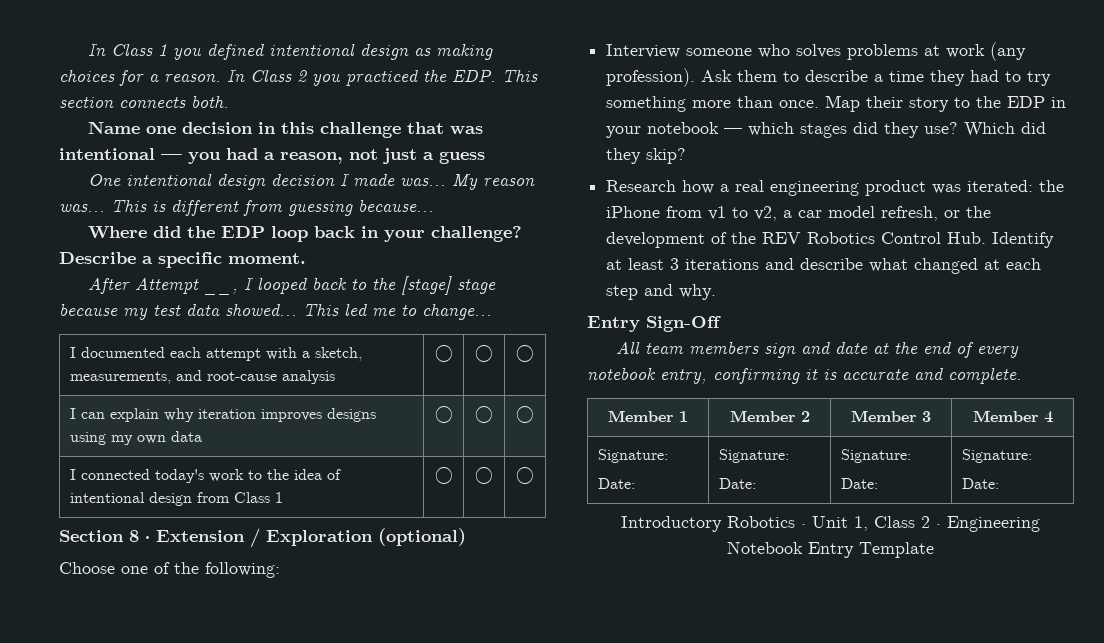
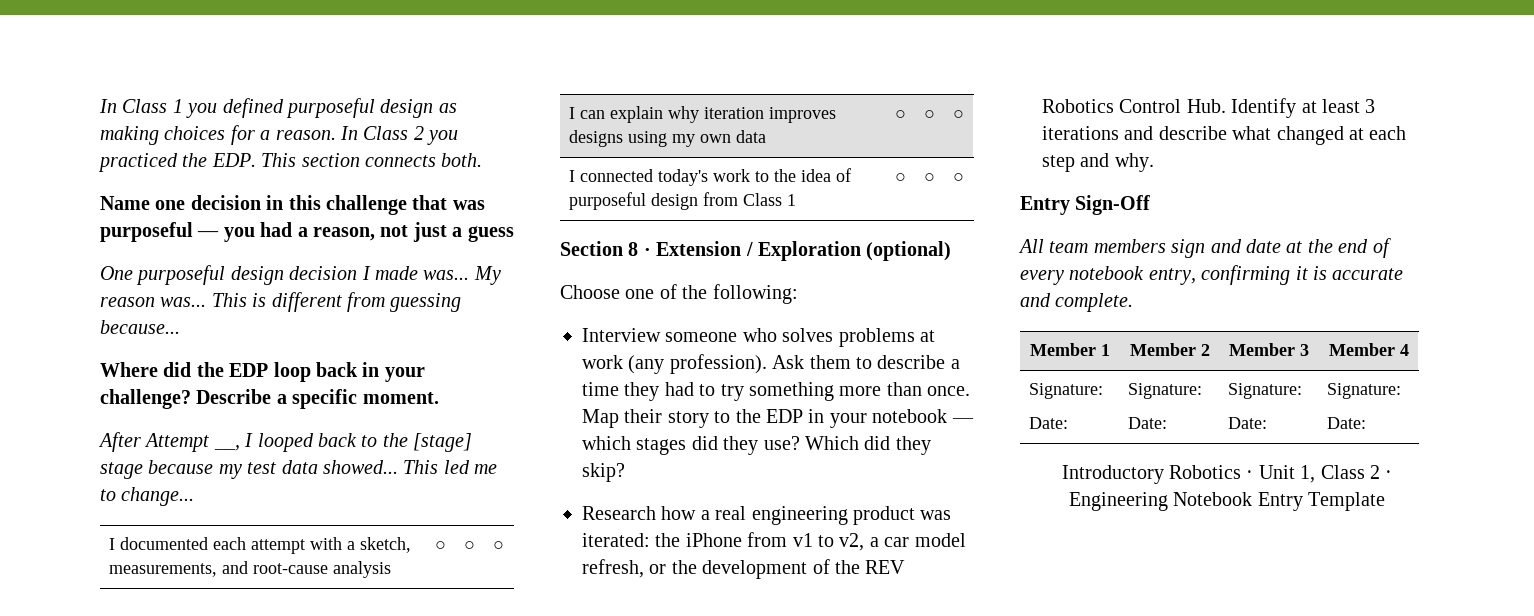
[268,43,355,56] intentional -> [286,98,375,118] purposeful
[59,148,155,160] intentional -> [100,222,193,242] purposeful
[125,173,212,186] intentional -> [136,265,226,285] purposeful
[69,492,145,503] intentional -> [568,192,646,210] purposeful

